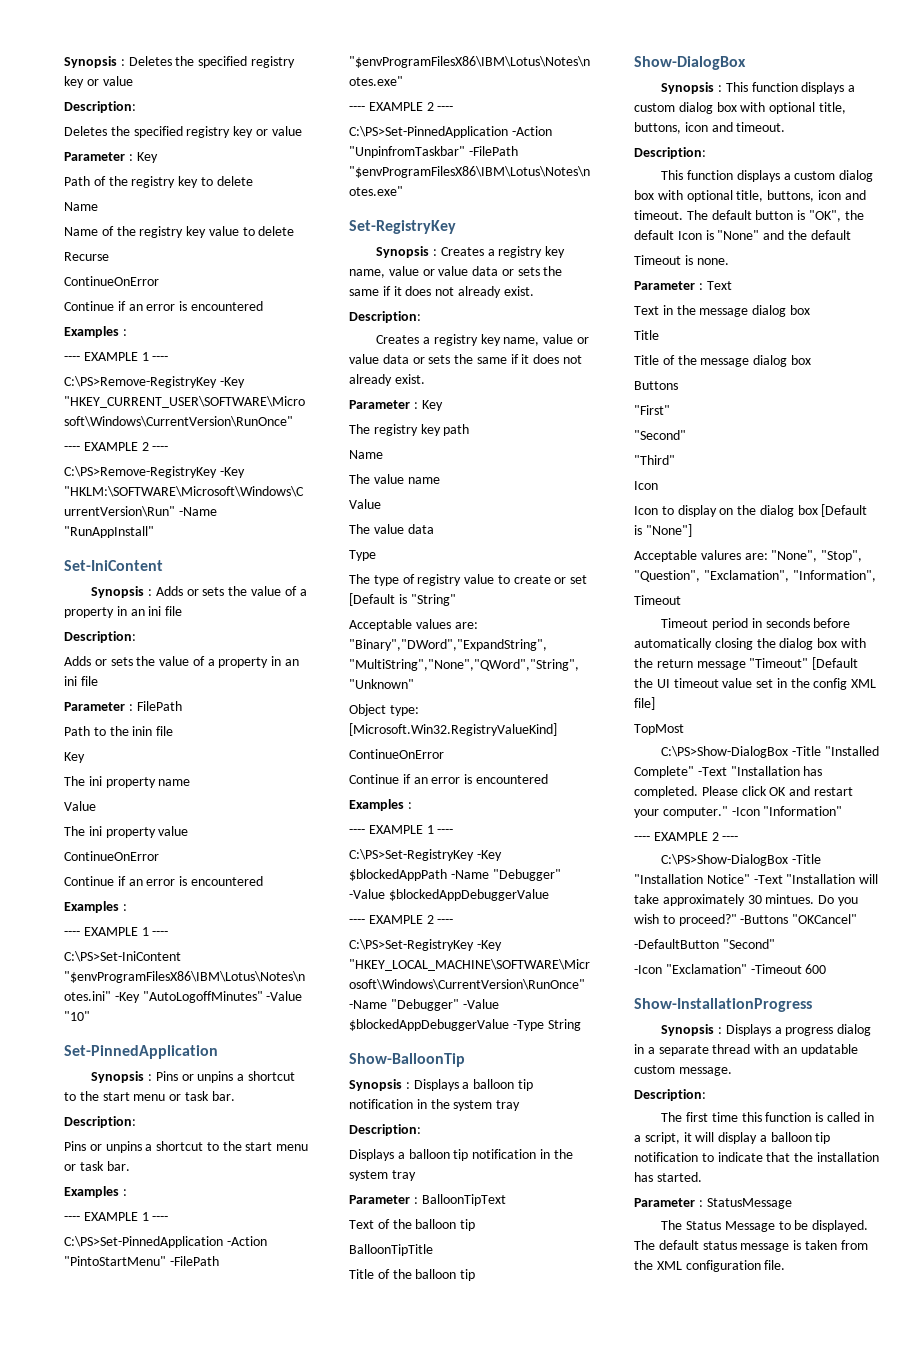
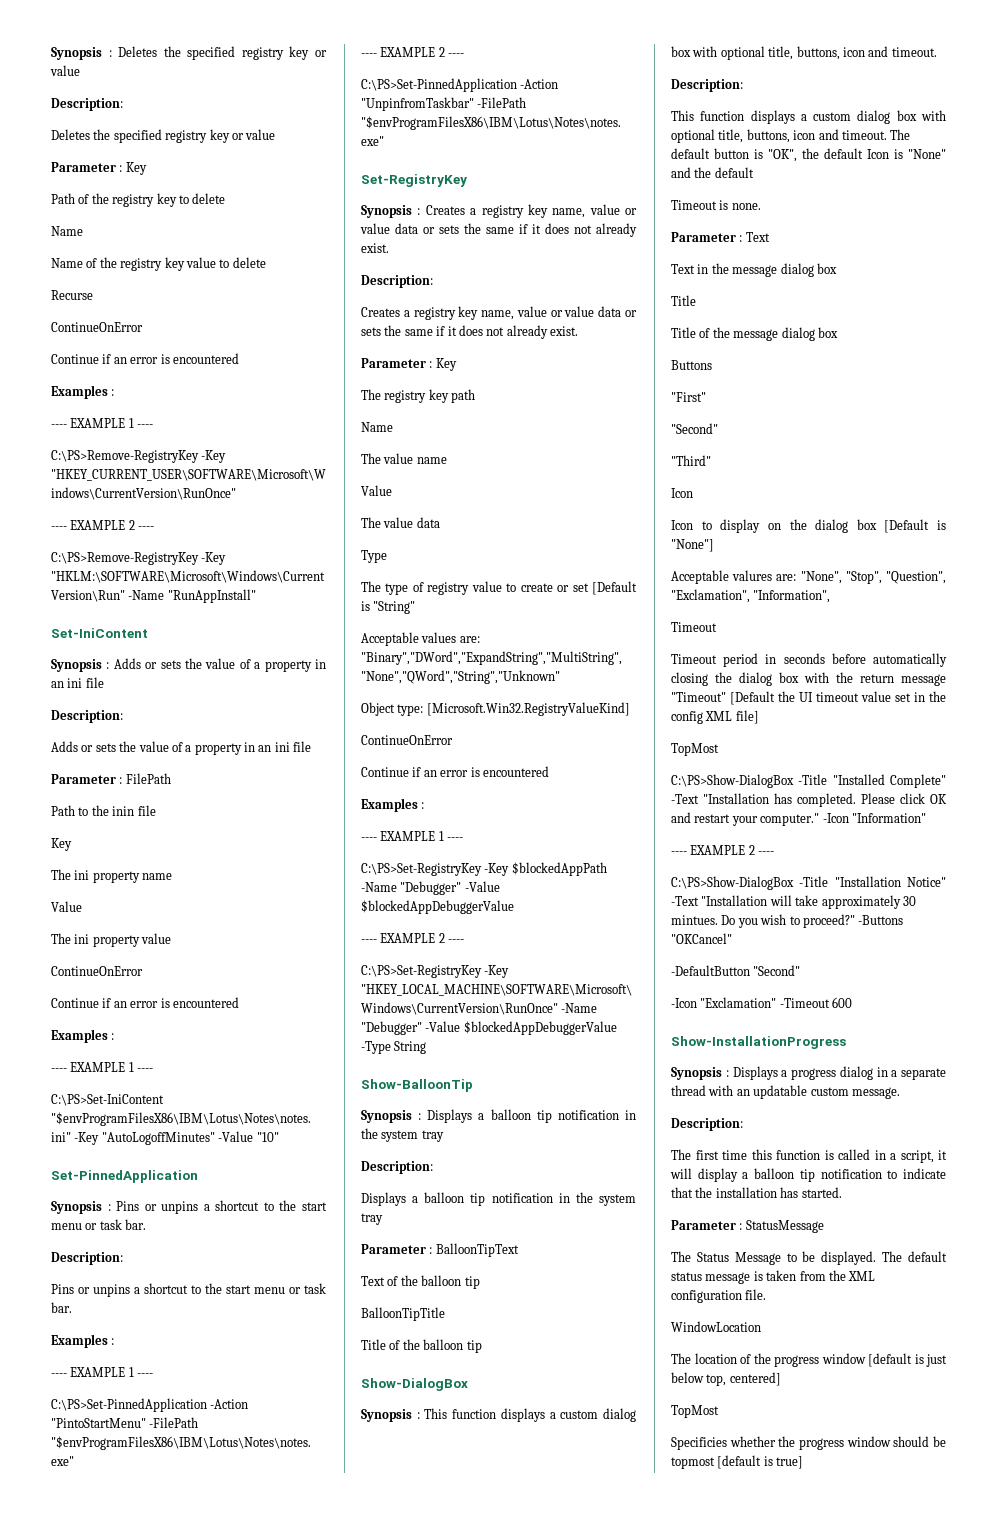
(786, 1265) none -> [671,1321,761,1332] [671,1353,947,1367] [671,1372,781,1386] [671,1405,719,1418] [671,1436,946,1450] [671,1455,804,1469] // WindowLocation // The location of the progress window [default is just below top, centered] // TopMost // Specificies whether the progress window should be topmost [default is true]

